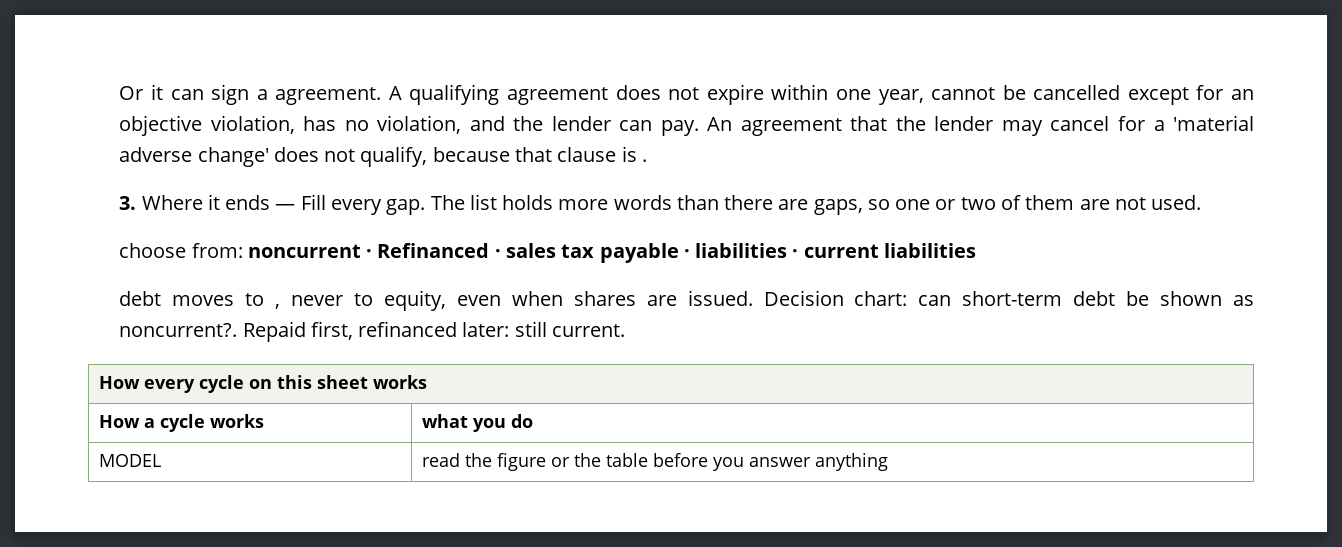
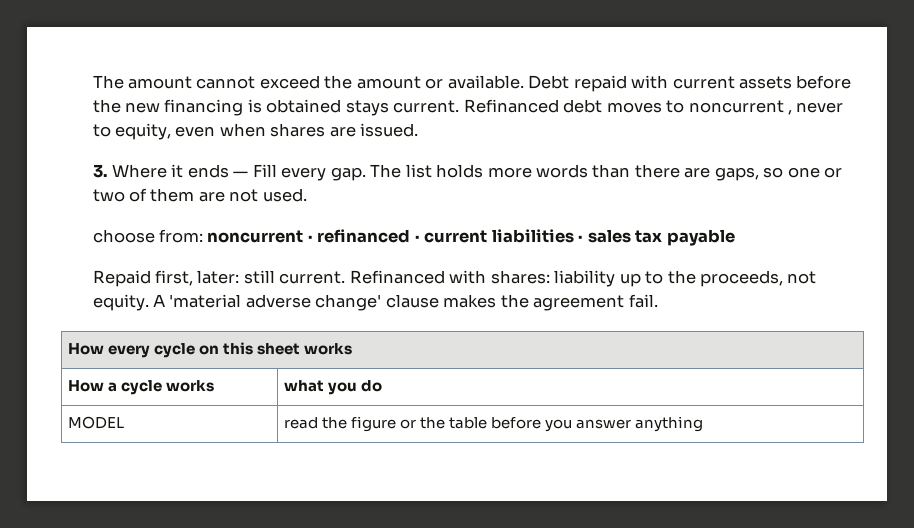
[119,84,1254,105] [119,115,1255,136] [119,146,647,167] Or it can sign a agreement. A qualifying agreement does not expire within one year, cannot be cancelled except for an objective violation, has no violation, and the lender can pay. An agreement that the lender may cancel for a 'material adverse change' does not qualify, because that clause is . -> [92,75,852,92] [92,99,844,116] [92,123,419,140] The amount cannot exceed the amount or available. Debt repaid with current assets before the new financing is obtained stays current. Refinanced debt moves to noncurrent , never to equity, even when shares are issued.
[377,243,490,258] Refinanced -> [317,229,574,243] refinanced · current liabilities
[683,243,976,258] [119,290,1255,311] [119,323,238,337] · liabilities · current liabilities // debt moves to , never to equity, even when shares are issued. Decision chart: can short-term debt be shown as noncurrent?. -> (735, 237) //
[358,321,458,337] refinanced -> (194, 278) none
(626, 330) none -> [349,270,817,287] [92,294,658,311] Refinanced with shares: liability up to the proceeds, not equity. A 'material adverse change' clause makes the agreement fail.

